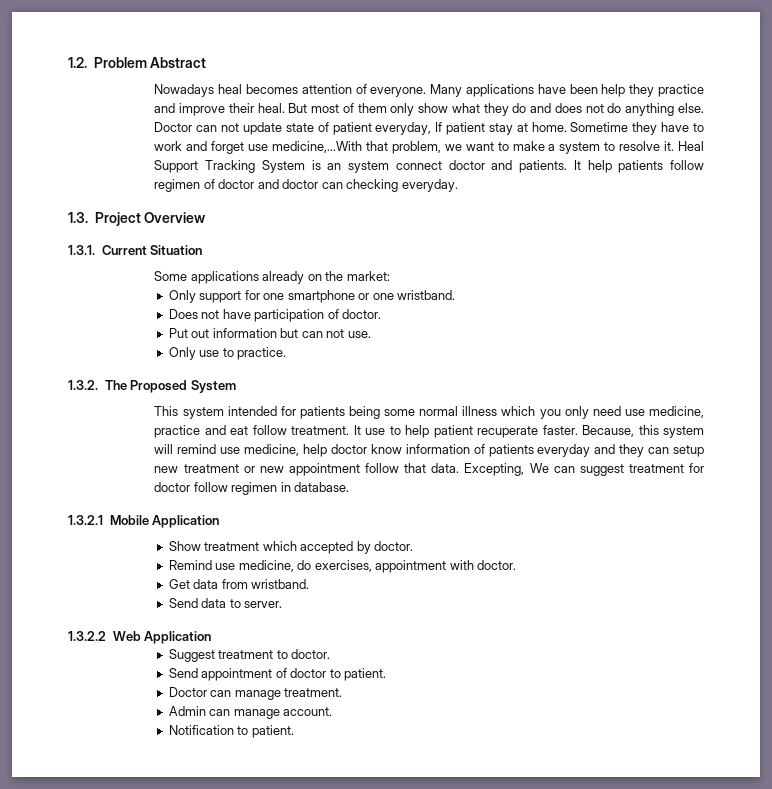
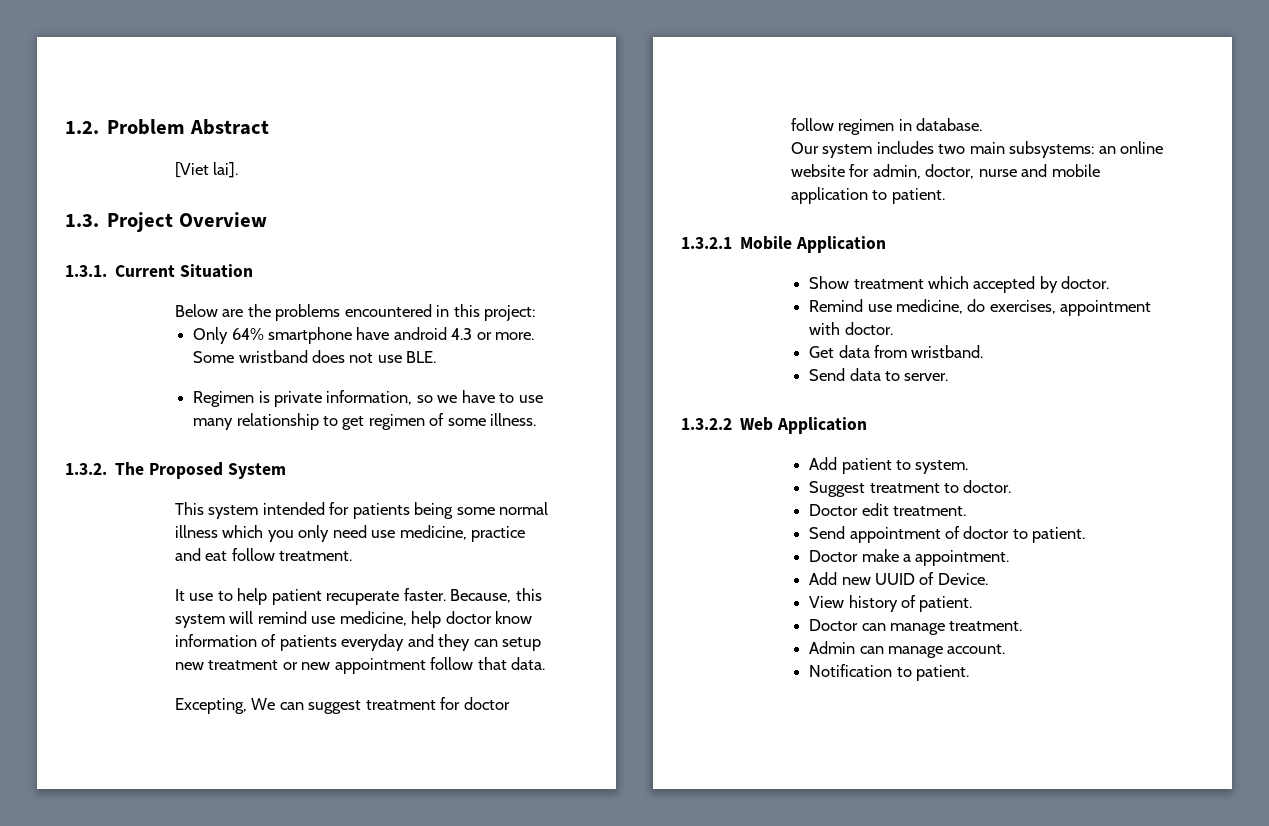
[154,84,704,97] [154,103,704,116] [154,122,705,135] [154,141,705,154] [154,160,704,173] [154,179,458,192] Nowadays heal becomes attention of everyone. Many applications have been help they practice and improve their heal. But most of them only show what they do and does not do anything else. Doctor can not update state of patient everyday, If patient stay at home. Sometime they have to work and forget use medicine,...With that problem, we want to make a system to resolve it. Heal Support Tracking System is an system connect doctor and patients. It help patients follow regimen of doctor and doctor can checking everyday. -> [174,162,239,178] [Viet lai].
[154,271,390,284] [168,290,456,303] [168,309,382,322] [168,328,371,338] [168,347,287,360] Some applications already on the market: // Only support for one smartphone or one wristband. // Does not have participation of doctor. // Put out information but can not use. // Only use to practice. -> [174,304,536,321] [193,327,535,344] [193,350,437,363] [193,390,543,407] [193,413,537,430] Below are the problems encountered in this project: // Only 64% smartphone have android 4.3 or more. Some wristband does not use BLE. // Regimen is private information, so we have to use many relationship to get regimen of some illness.
(350, 430) none -> (353, 556) //
(460, 468) none -> (546, 663) //
(350, 487) none -> [790,141,1164,158] [790,164,1100,179] [790,187,945,204] // Our system includes two main subsystems: an online website for admin, doctor, nurse and mobile application to patient.
(212, 637) none -> [809,457,969,474] // Add patient to system.
(331, 654) none -> [809,503,967,516] // Doctor edit treatment.
(387, 674) none -> [809,549,1010,566] [809,572,988,585] [809,595,973,612] // Doctor make a appointment. // Add new UUID of Device. // View history of patient.

